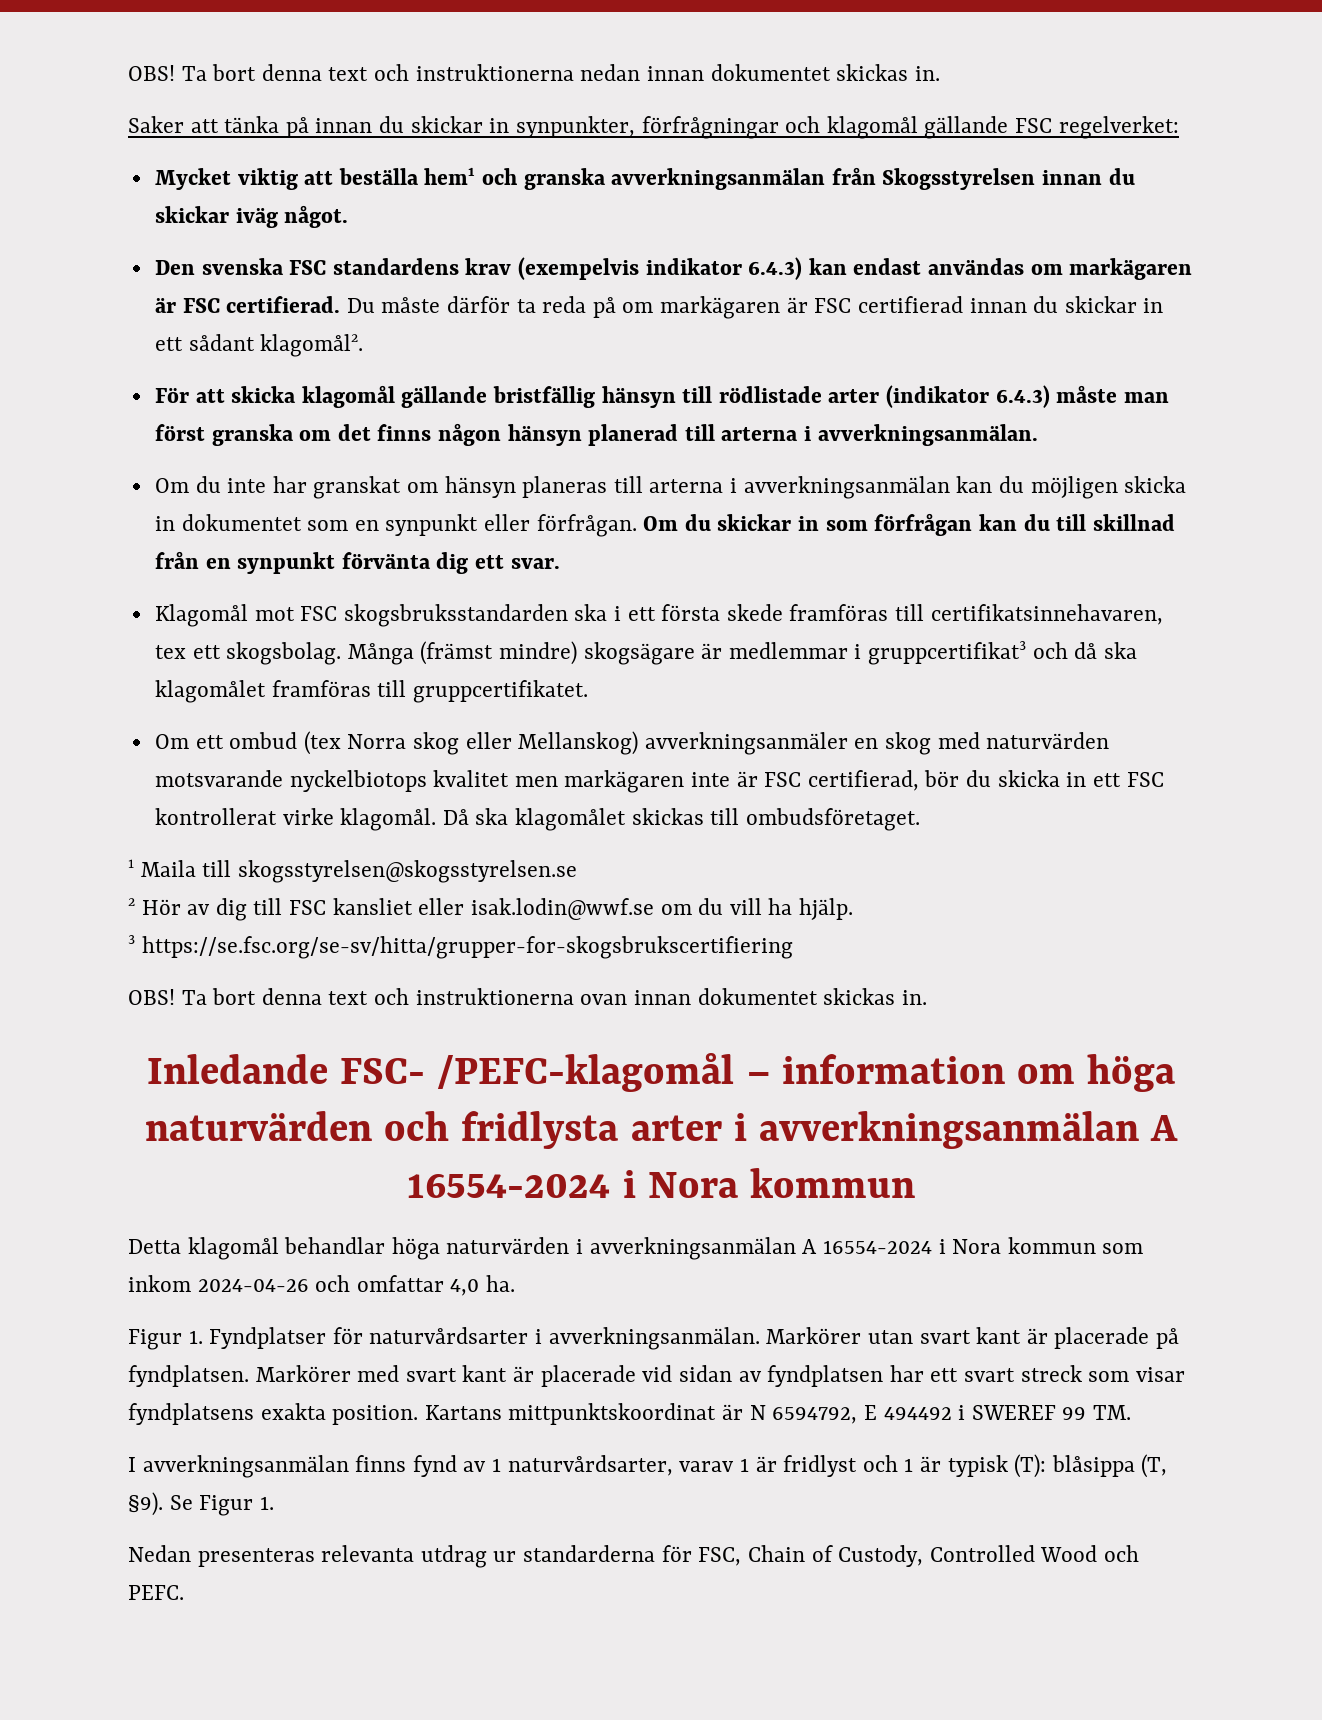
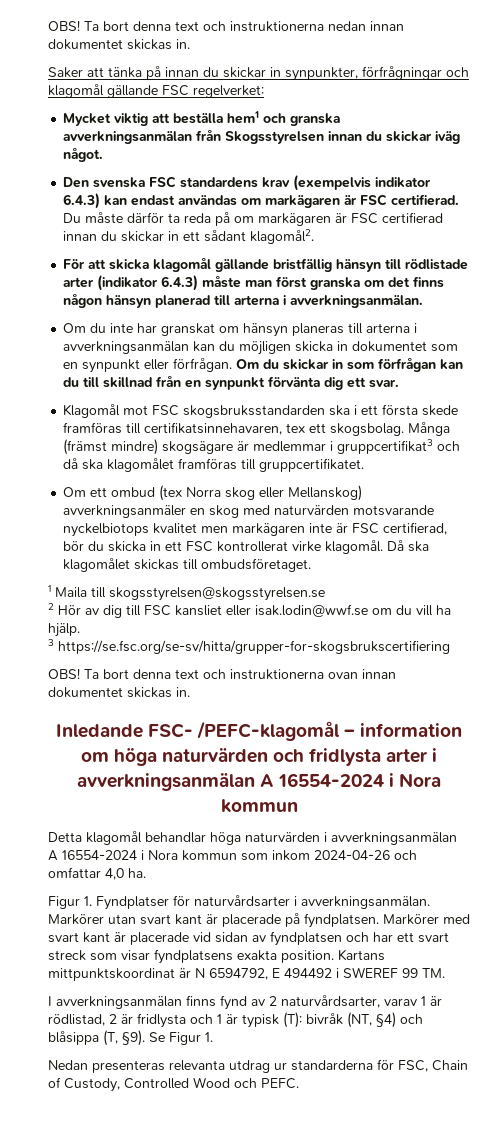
(884, 1376) none -> [346,932,369,942] och
[492,1458,502,1472] 1 -> [269,996,277,1006] 2
[783,1455,858,1477] fridlyst -> [48,1013,186,1028] rödlistad, 2 är fridlysta
(1047, 1466) none -> [306,1012,423,1028] bivråk (NT, §4) och

